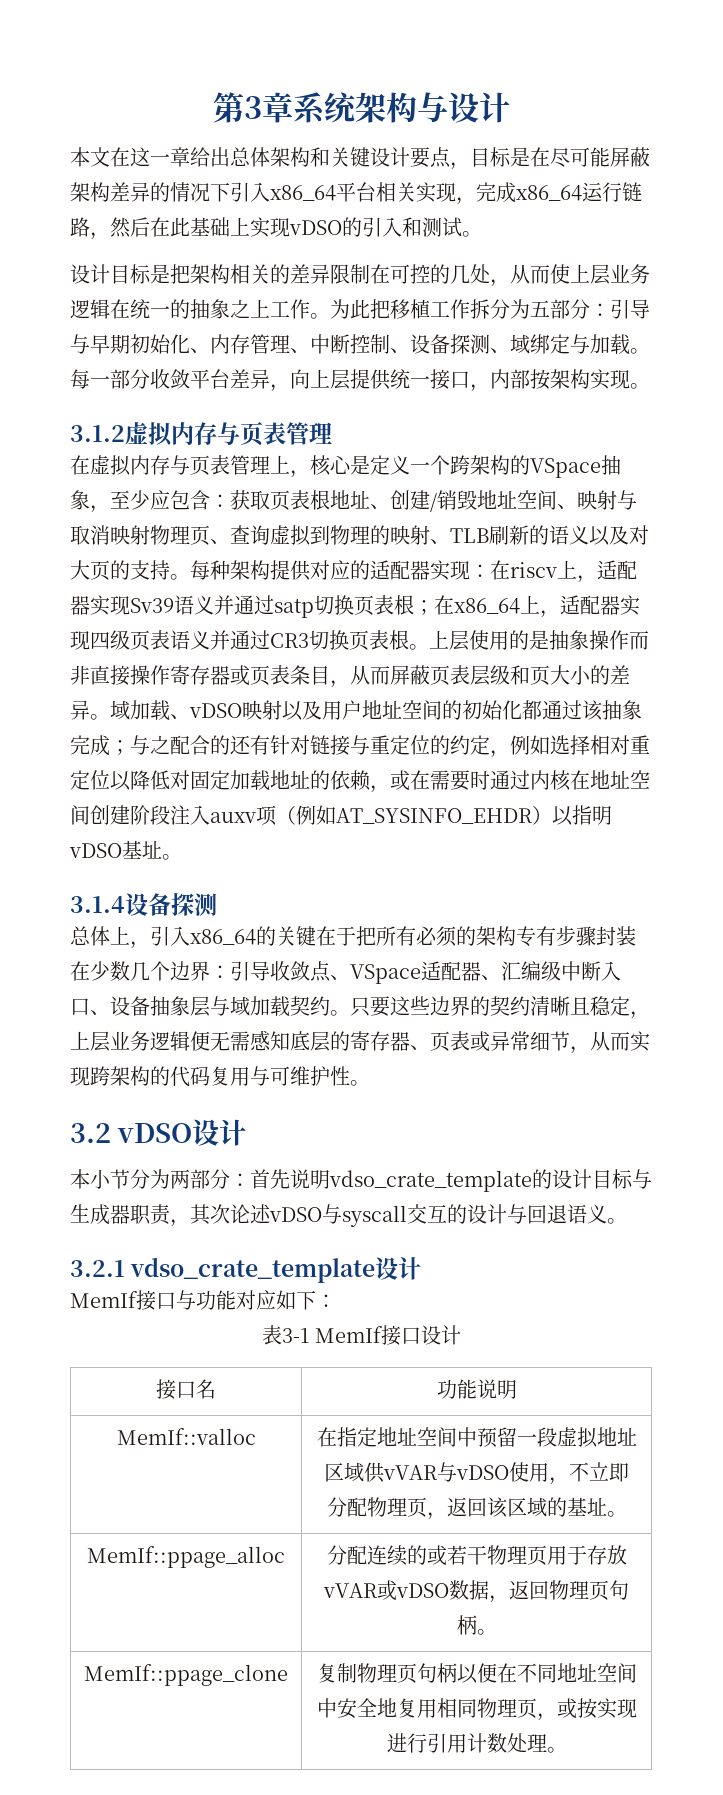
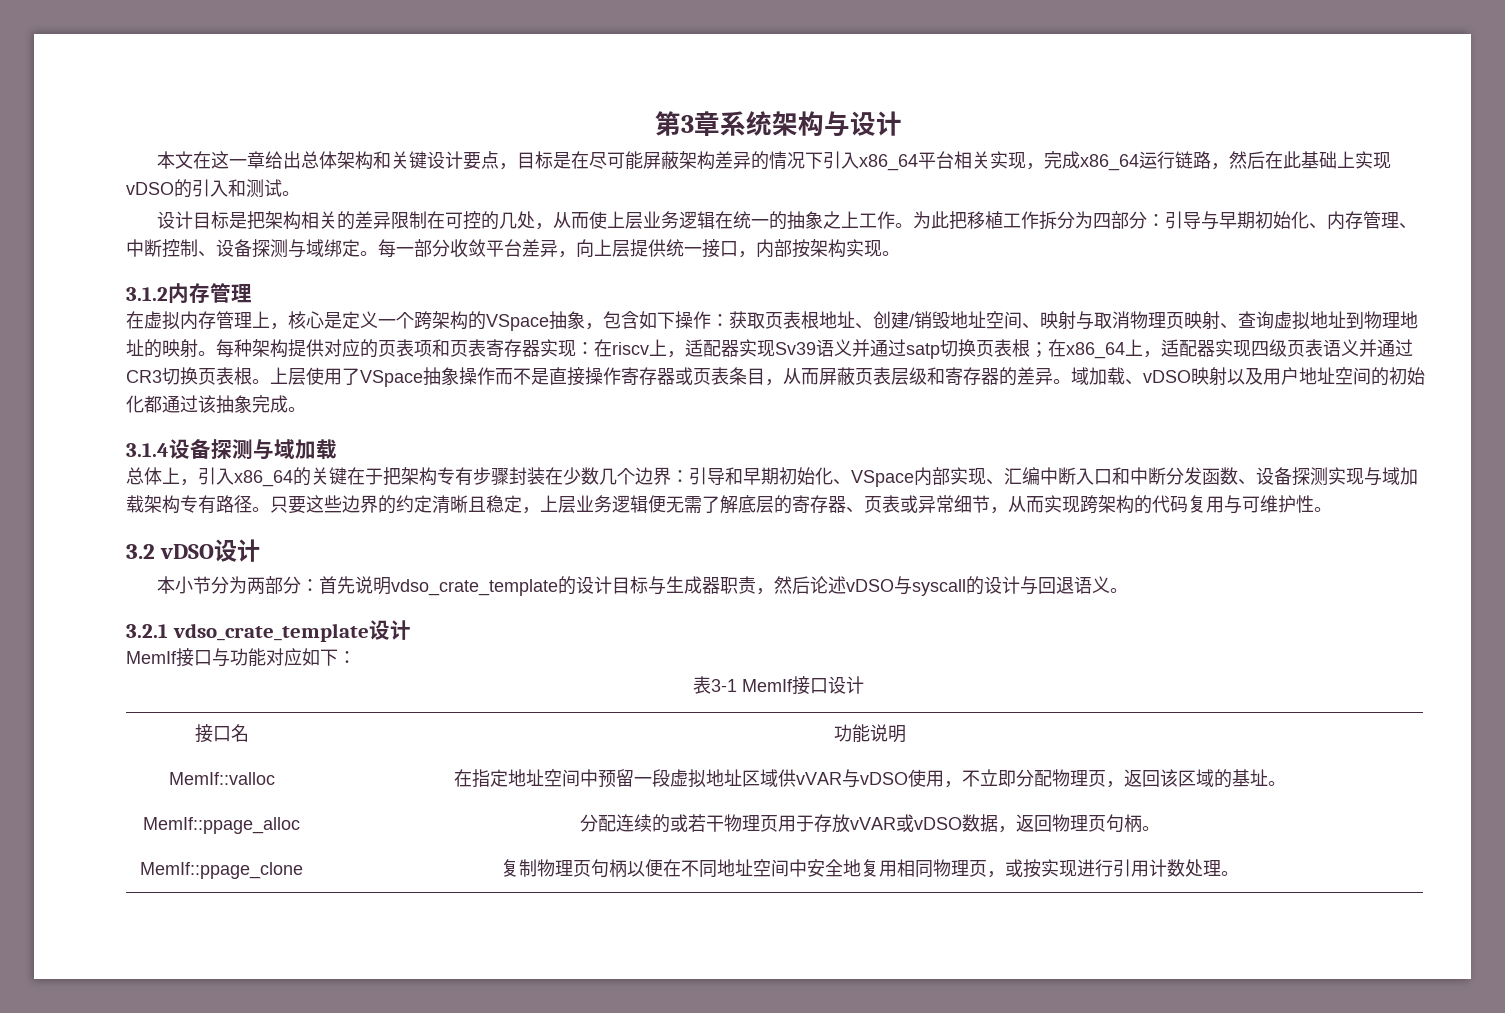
[530,300,550,317] 五 -> [1093,213,1112,229] 四
[490,334,630,355] 、域绑定与加载 -> [288,239,360,258] 与域绑定
[125,422,286,446] 虚拟内存与页表 -> [168,283,210,304] 内存
[170,455,230,475] 与页表 -> (216, 320) none
[110,490,210,510] 至少应包含 -> [603,311,711,329] 包含如下操作
[110,525,649,546] [70,560,170,580] 映射物理页、查询虚拟到物理的映射、TLB刷新的语义以及对大页的支持 -> [1130,311,1418,330] [126,339,198,358] 物理页映射、查询虚拟地址到物理地址的映射
[370,560,410,580] 适配 -> [378,339,522,358] 页表项和页表寄存
[509,630,549,650] 的是 -> [342,368,423,387] 了VSpace
[70,665,90,685] 非 -> [513,368,549,385] 不是
[530,665,591,685] 页大小 -> [945,367,999,386] 寄存器
[110,735,650,758] [70,770,650,793] [70,805,612,826] [69,840,162,859] ；与之配合的还有针对链接与重定位的约定，例如选择相对重定位以降低对固定加载地址的依赖，或在需要时通过内核在地址空间创建阶段注入auxv项（例如AT_SYSINFO_EHDR）以指明vDSO基址 -> (288, 404) none
(217, 904) none -> [253,439,337,460] 与域加载
[376,926,476,947] 所有必须的 -> (401, 476) none
[270,961,621,984] [70,996,330,1017] 收敛点、VSpace适配器、汇编级中断入口、设备抽象层与域加载契约 -> [725,467,1418,487] [126,495,252,514] 和早期初始化、VSpace内部实现、汇编中断入口和中断分发函数、设备探测实现与域加载架构专有路径
[490,996,530,1016] 契约 -> [396,495,432,513] 约定
[250,1030,290,1051] 感知 -> [702,495,738,514] 了解
[190,1204,230,1225] 其次 -> [774,576,811,594] 然后
[407,1204,447,1224] 交互 -> (967, 587) none

